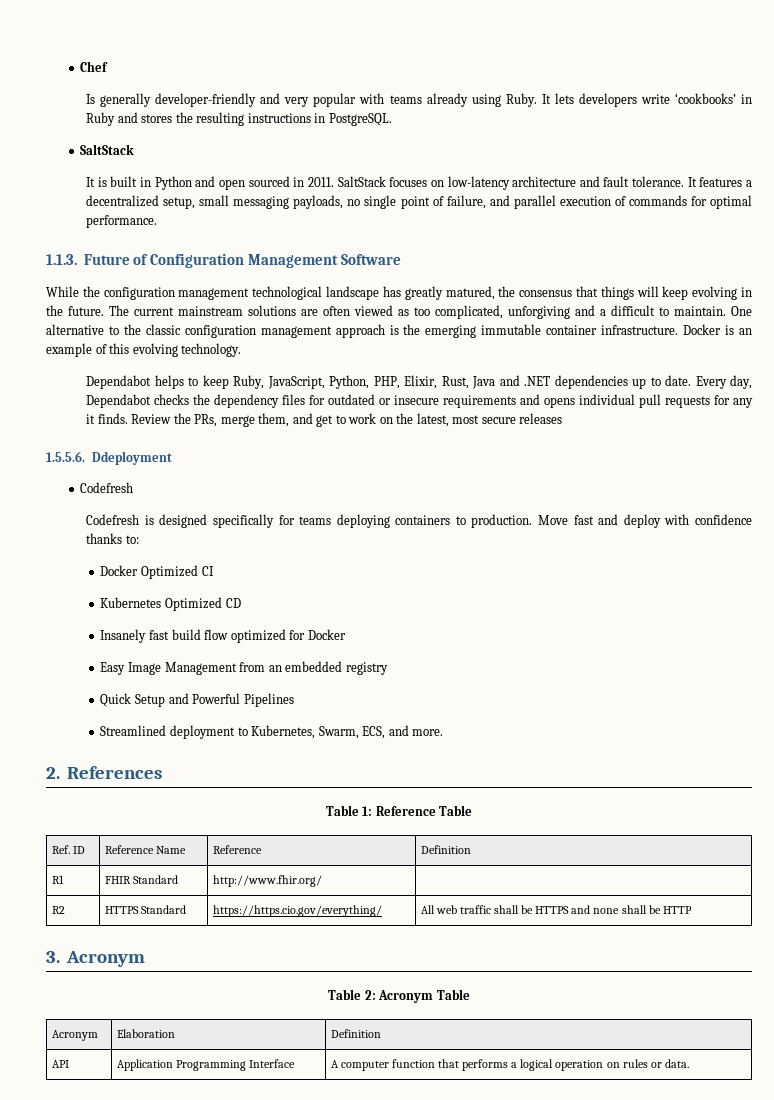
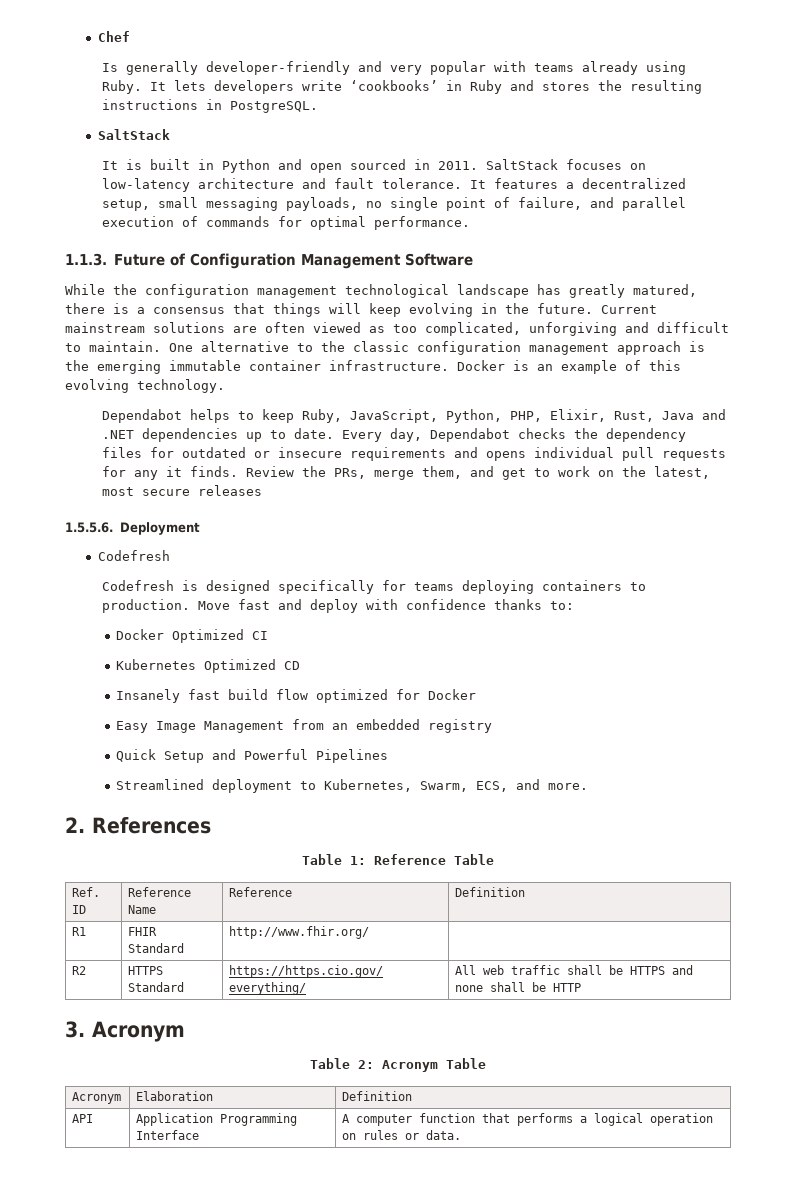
[498,286,516,297] the -> [65,303,145,314] there is a
[109,305,174,316] The current -> [601,305,657,314] Current
[600,309,606,316] a -> (649, 327) none
[91,451,172,465] Ddeployment -> [119,522,200,535] Deployment

